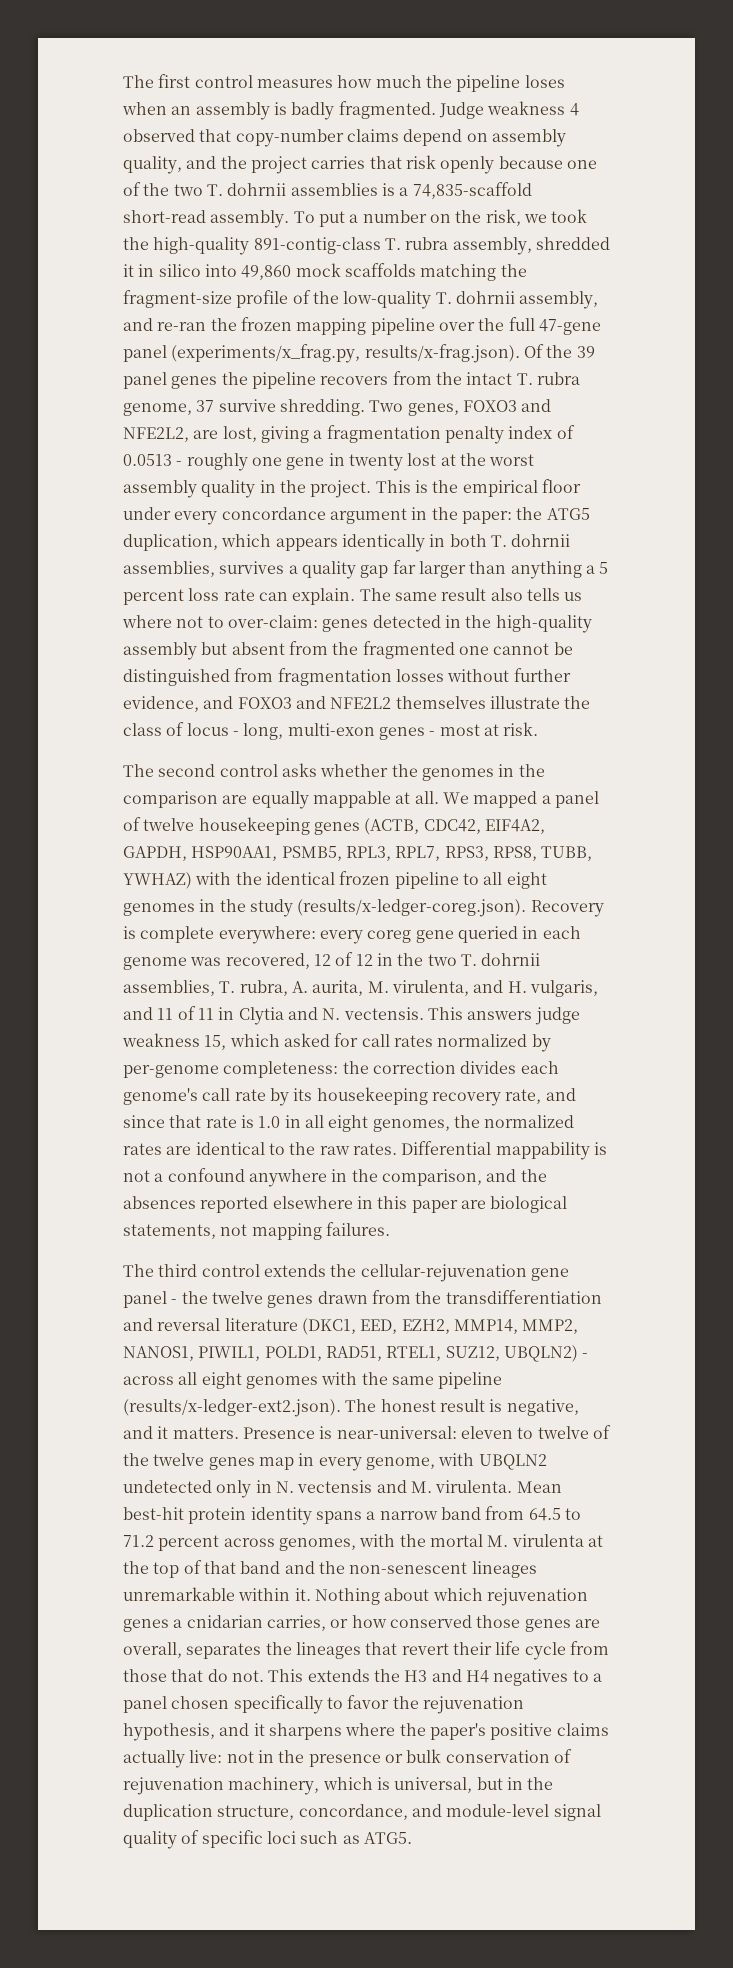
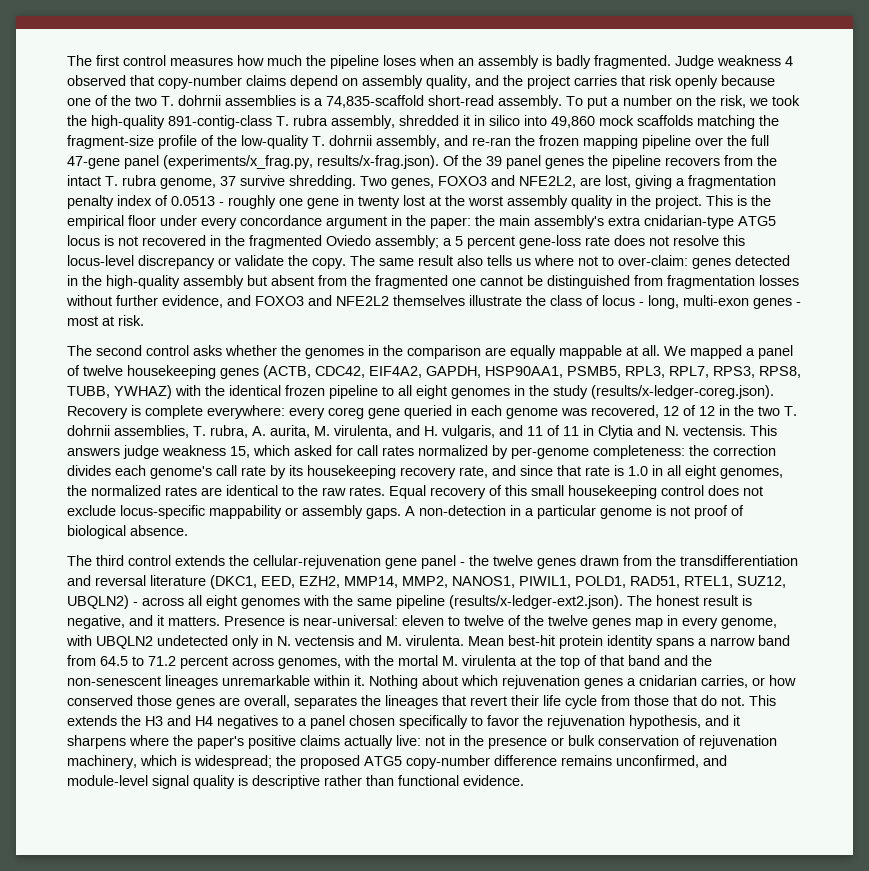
[546,508,590,520] [123,534,571,552] [123,560,609,579] [123,588,356,605] ATG5 duplication, which appears identically in both T. dohrnii assemblies, survives a quality gap far larger than anything a 5 percent loss rate can explain. -> [499,215,776,229] [67,235,745,249] [67,255,346,269] main assembly's extra cnidarian-type ATG5 locus is not recovered in the fragmented Oviedo assembly; a 5 percent gene-loss rate does not resolve this locus-level discrepancy or validate the copy.
[401,1141,607,1160] [123,1168,547,1187] [123,1196,568,1213] [123,1222,390,1240] Differential mappability is not a confound anywhere in the comparison, and the absences reported elsewhere in this paper are biological statements, not mapping failures. -> [389,485,763,499] [67,505,744,519] [67,525,188,539] Equal recovery of this small housekeeping control does not exclude locus-specific mappability or assembly gaps. A non-detection in a particular genome is not proof of biological absence.
[394,1777,554,1793] [123,1804,601,1821] [123,1830,412,1849] universal, but in the duplication structure, concordance, and module-level signal quality of specific loci such as ATG5. -> [194,755,727,769] [67,775,524,789] widespread; the proposed ATG5 copy-number difference remains unconfirmed, and module-level signal quality is descriptive rather than functional evidence.

